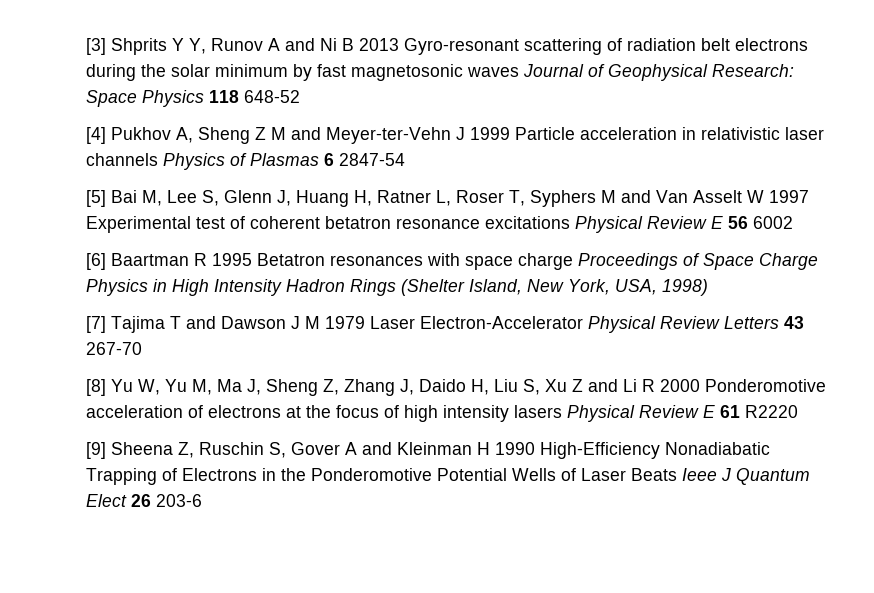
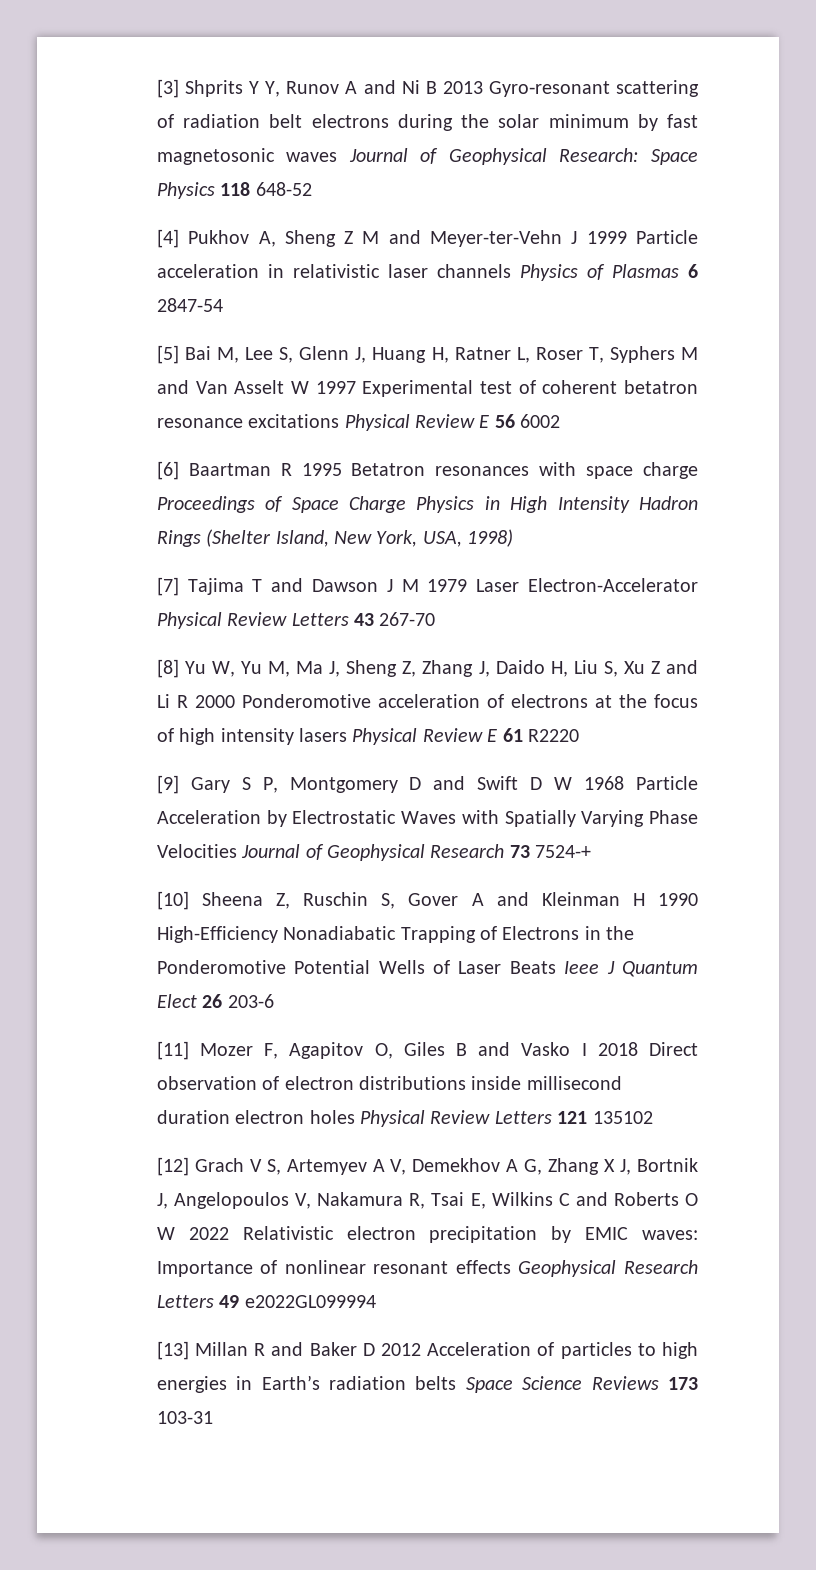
(106, 450) none -> [190,776,698,793] [156,810,698,827] [156,844,592,861] [156,891,189,910] Gary S P, Montgomery D and Swift D W 1968 Particle Acceleration by Electrostatic Waves with Spatially Varying Phase Velocities Journal of Geophysical Research 73 7524-+ // [10]
(202, 500) none -> [156,1041,699,1060] [156,1076,622,1090] [156,1110,653,1127] [156,1157,698,1176] [156,1192,698,1209] [156,1226,698,1243] [156,1260,698,1277] [156,1295,376,1308] [156,1341,698,1360] [156,1375,698,1393] [156,1411,213,1424] // [11] Mozer F, Agapitov O, Giles B and Vasko I 2018 Direct observation of electron distributions inside millisecond duration electron holes Physical Review Letters 121 135102 // [12] Grach V S, Artemyev A V, Demekhov A G, Zhang X J, Bortnik J, Angelopoulos V, Nakamura R, Tsai E, Wilkins C and Roberts O W 2022 Relativistic electron precipitation by EMIC waves: Importance of nonlinear resonant effects Geophysical Research Letters 49 e2022GL099994 // [13] Millan R and Baker D 2012 Acceleration of particles to high energies in Earth’s radiation belts Space Science Reviews 173 103-31

